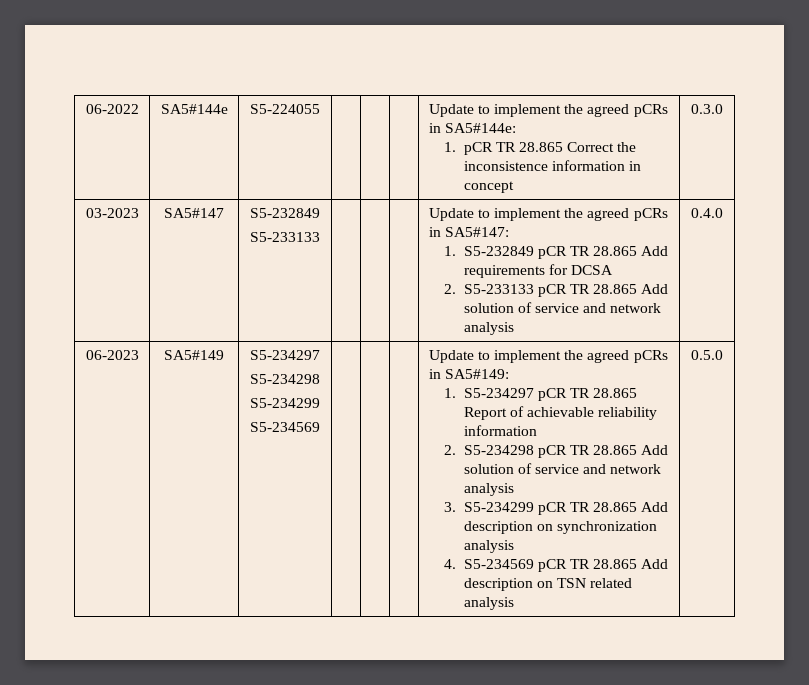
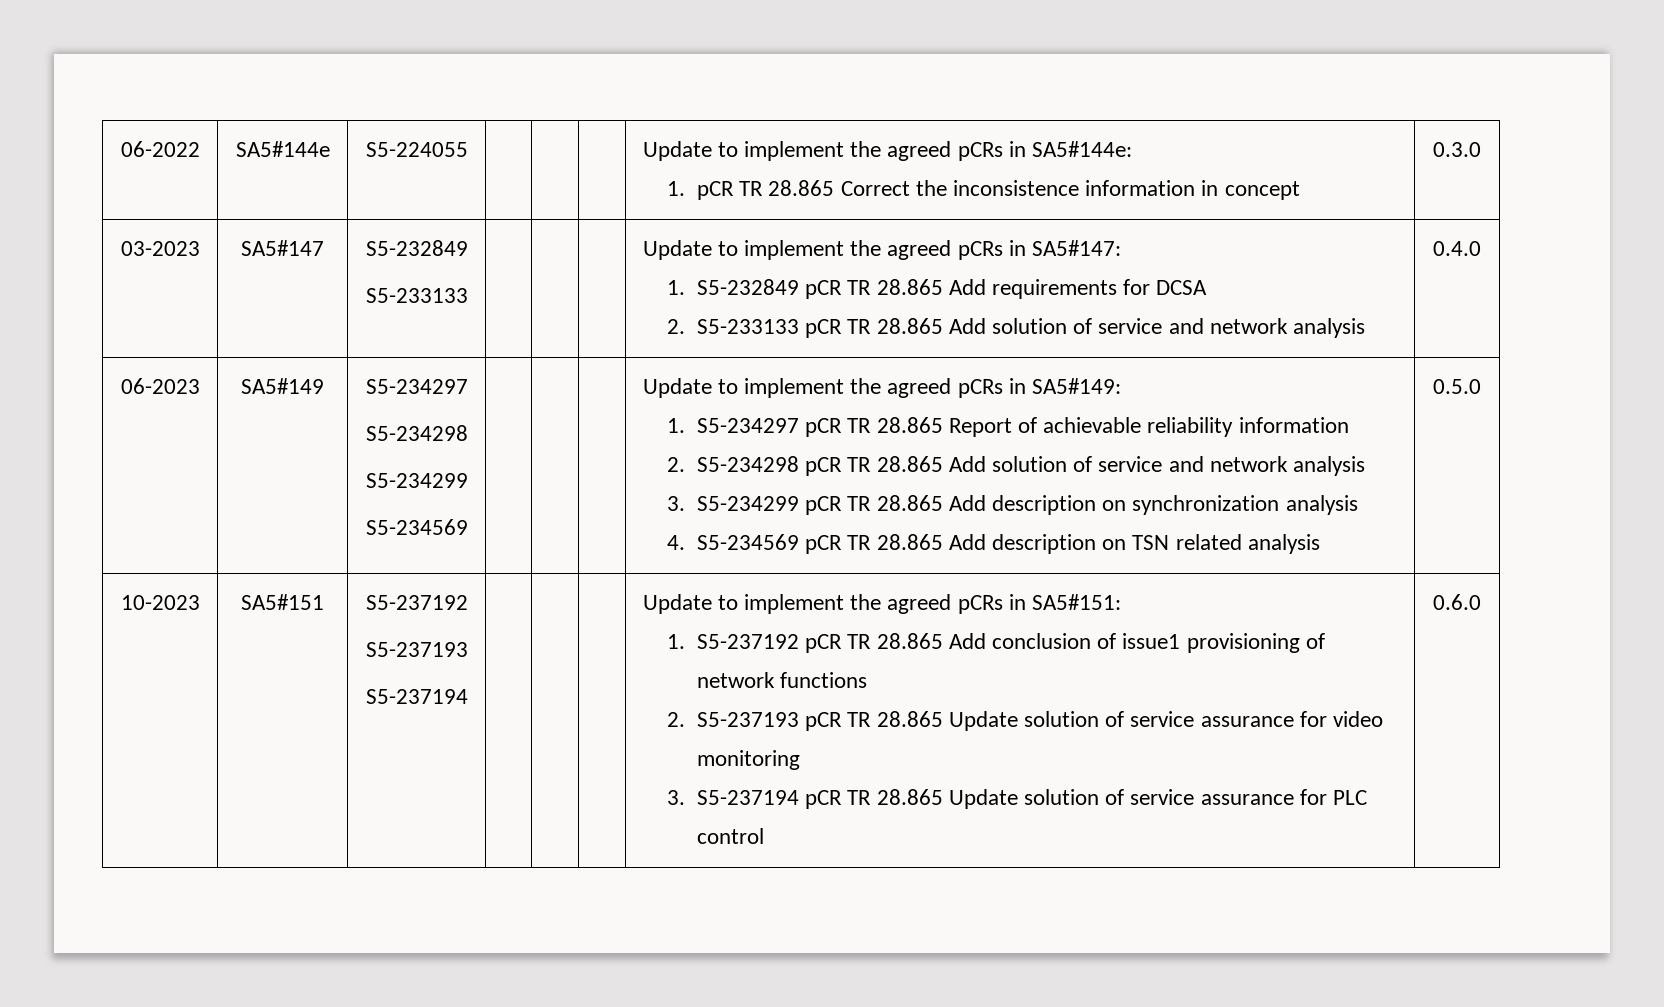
(723, 355) none -> [120,595,200,610] [241,594,324,610] [365,595,468,610] [365,642,468,657] [365,689,468,704] [642,594,1122,614] [667,633,1325,653] [696,672,868,688] [667,711,1383,731] [696,750,800,770] [667,789,1367,809] [696,828,764,844] [1433,594,1481,610] // 10-2023 | SA5#151 | S5-237192 // S5-237193 // S5-237194 | | | | Update to implement the agreed pCRs in SA5#151: // 1. S5-237192 pCR TR 28.865 Add conclusion of issue1 provisioning of network functions // 2. S5-237193 pCR TR 28.865 Update solution of service assurance for video monitoring // 3. S5-237194 pCR TR 28.865 Update solution of service assurance for PLC control | 0.6.0

